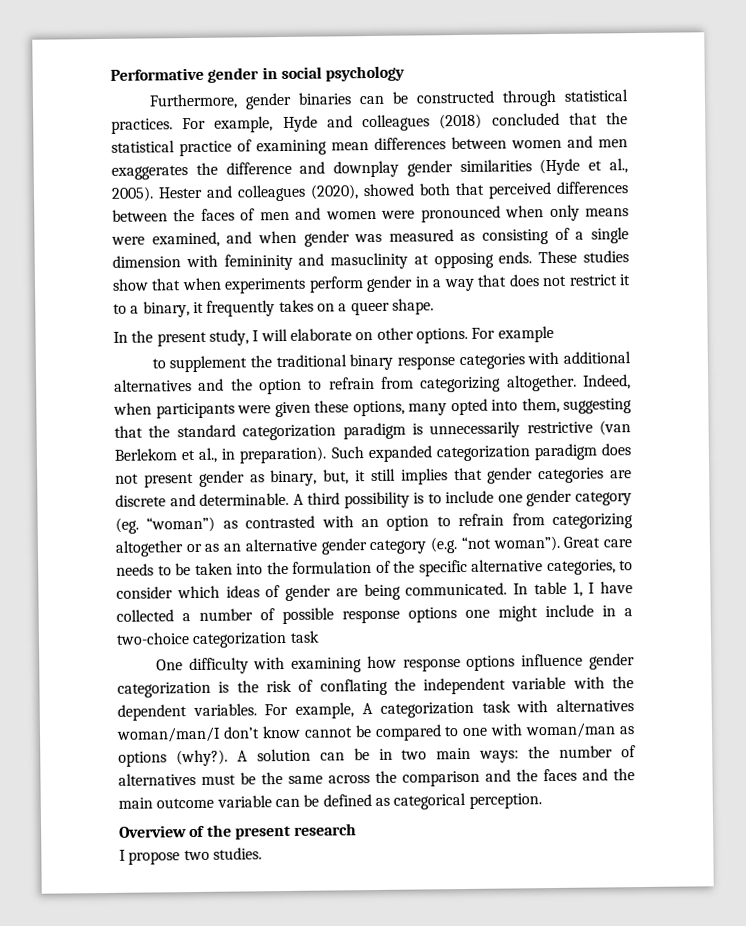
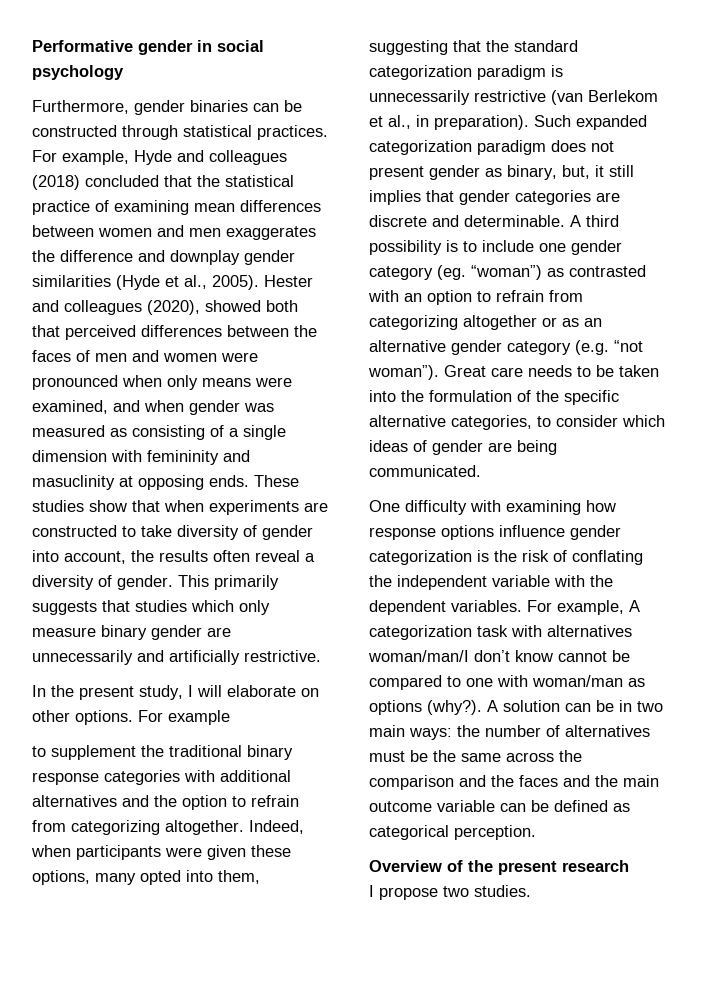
[308,274,631,293] [113,298,434,318] perform gender in a way that does not restrict it to a binary, it frequently takes on a queer shape. -> [304,502,328,512] [32,525,313,540] [32,550,315,564] [32,575,279,590] [32,600,270,615] [32,625,231,640] [32,650,321,665] are constructed to take diversity of gender into account, the results often reveal a diversity of gender. This primarily suggests that studies which only measure binary gender are unnecessarily and artificially restrictive.
[513,581,633,597] [116,604,633,625] [116,630,320,649] In table 1, I have collected a number of possible response options one might include in a two-choice categorization task -> (481, 471) none

